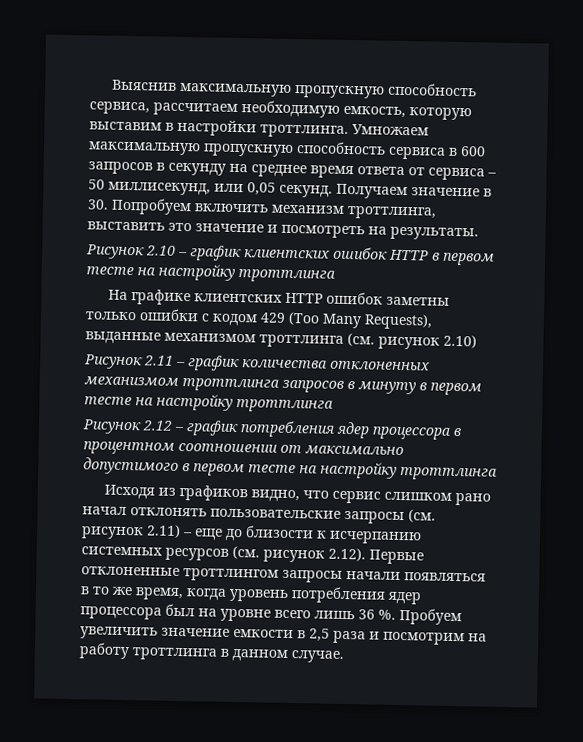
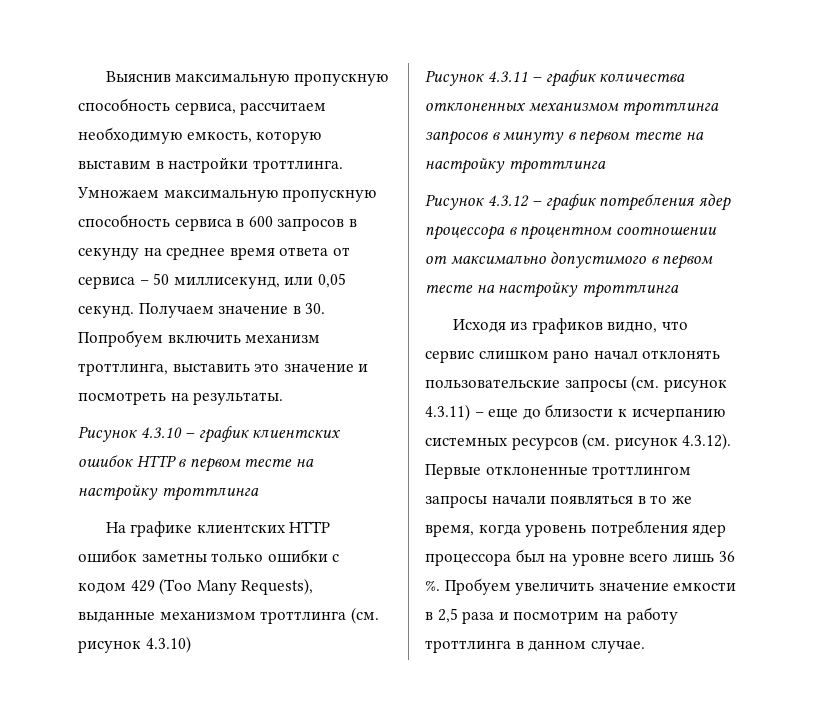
[146,245,176,256] 2.10 -> [140,427,182,438] 4.3.10
[443,334,477,349] [84,354,174,370] 2.10) // Рисунок 2.11 -> [145,636,191,653] [425,70,528,86] 4.3.10) // Рисунок 4.3.11
[142,420,173,431] 2.12 -> [487,195,529,207] 4.3.12
[146,524,181,539] 2.11) -> [425,404,470,421] 4.3.11)
[328,547,366,562] 2.12). -> [682,433,732,450] 4.3.12).

